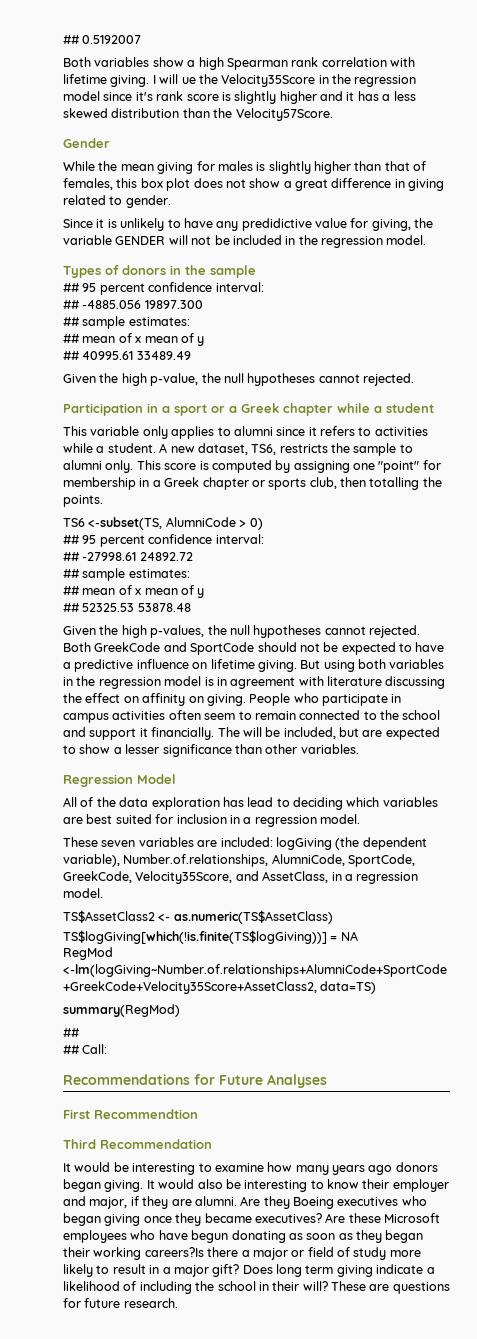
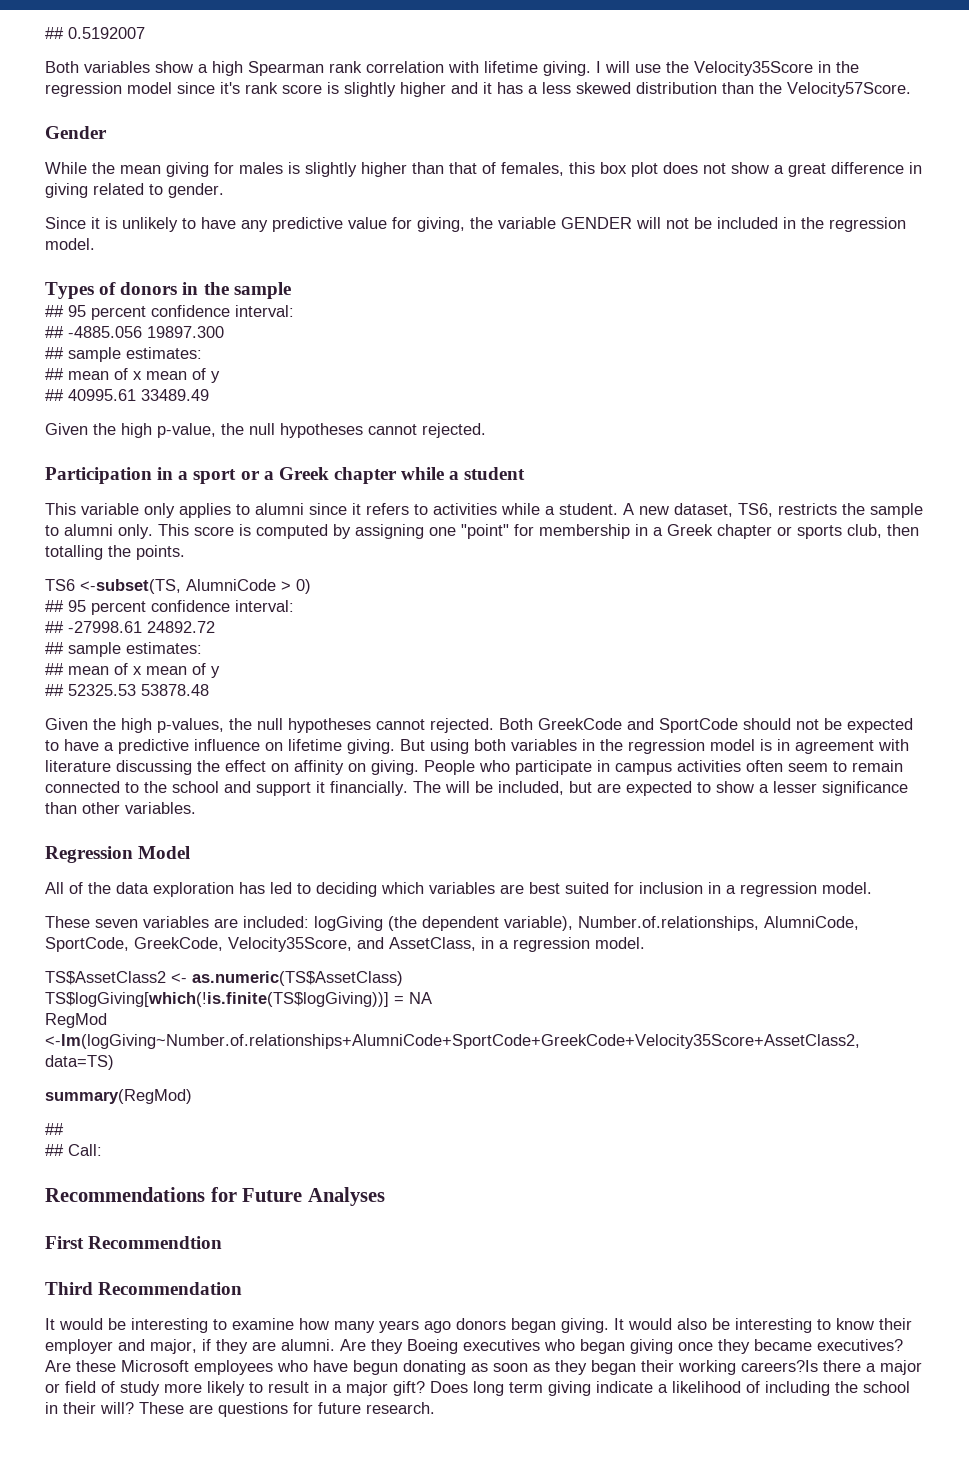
[181,77,196,84] ue -> [635,64,661,73] use
[241,218,312,231] predidictive -> [272,217,343,232] predictive
[247,797,274,807] lead -> [270,882,292,894] led

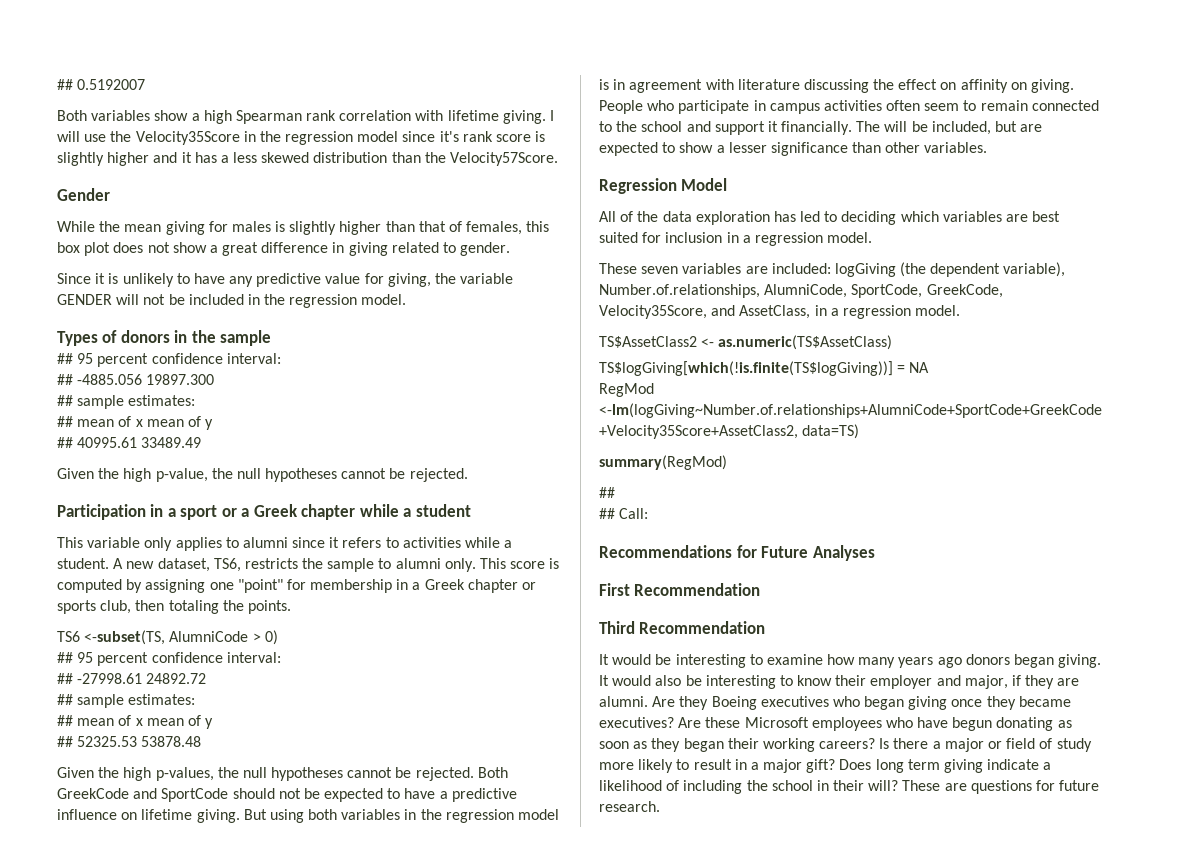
(417, 429) none -> [389,468,406,479] be
[45,545,103,560] totalling -> [168,600,219,614] totaling
(425, 724) none -> [395,767,412,778] be
[88,1236,223,1249] Recommendtion -> [634,583,761,596] Recommendation
[741,1360,818,1372] careers?Is -> [819,738,890,749] careers? Is

